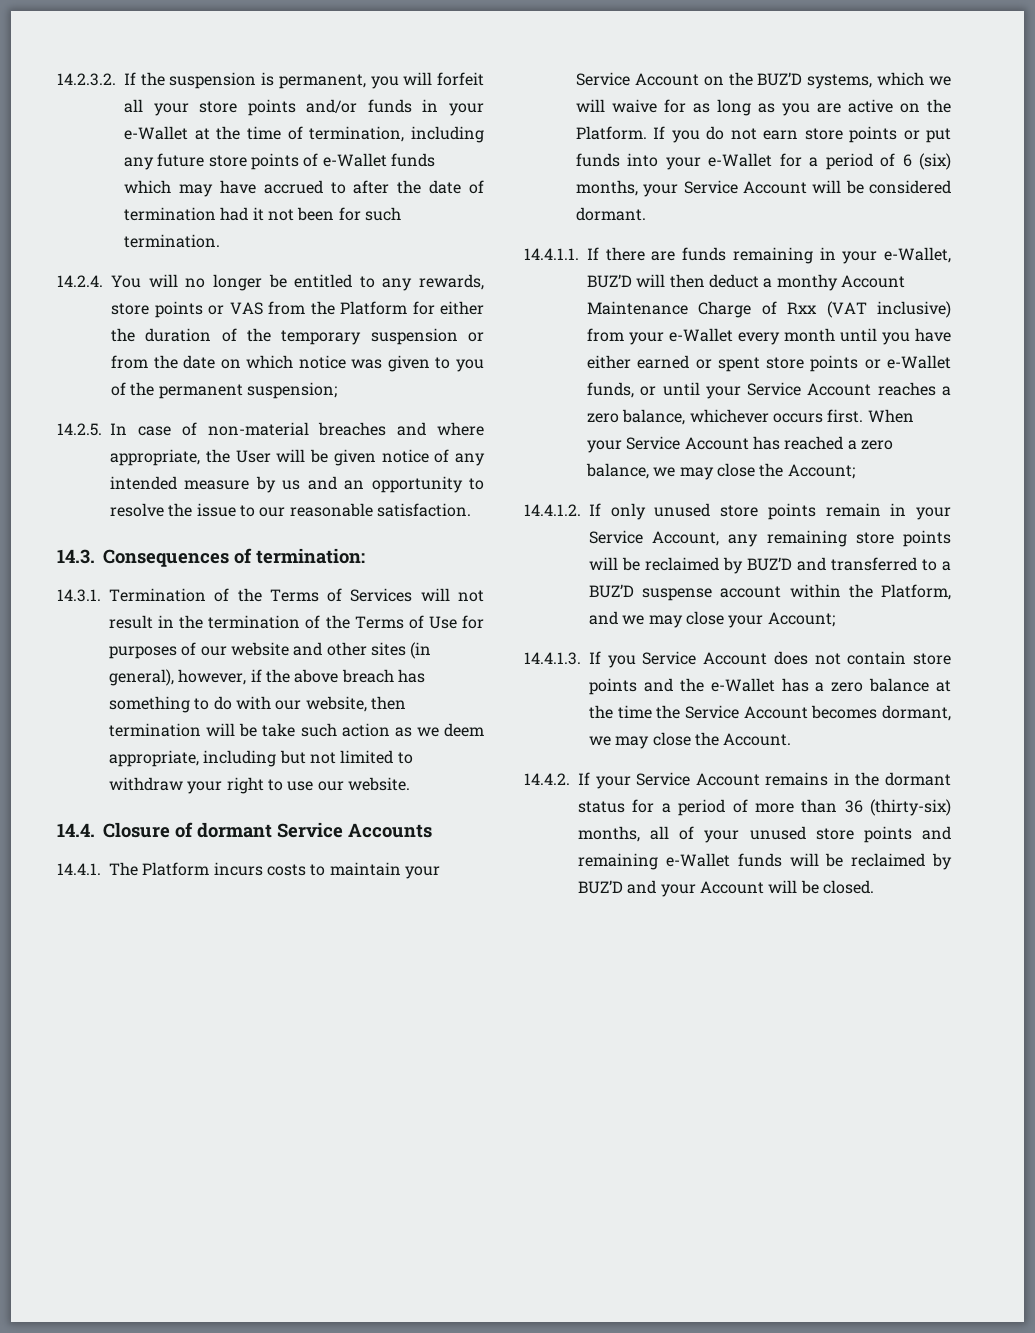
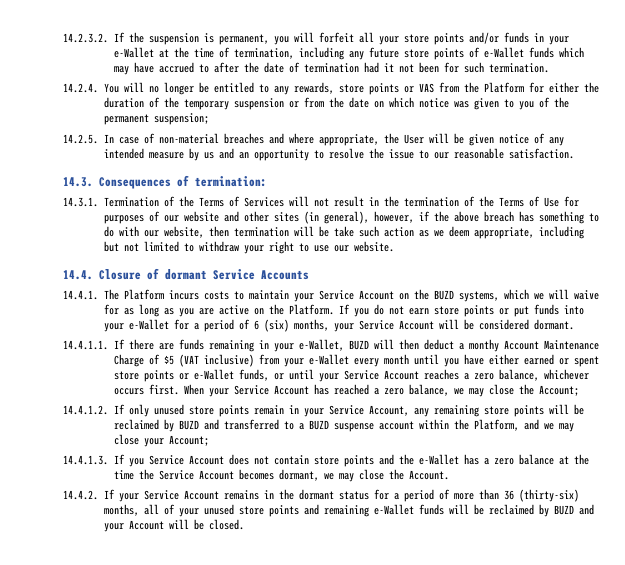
[757,72,803,86] BUZ’D -> [433,290,454,300] BUZD
[587,274,632,288] BUZ’D -> [348,340,369,350] BUZD
[787,302,818,314] Rxx -> [163,355,174,365] $5
[747,557,792,571] BUZ’D -> [178,420,199,430] BUZD
[589,584,634,598] BUZ’D -> [308,420,329,430] BUZD
[578,880,623,894] BUZ’D -> [553,505,574,515] BUZD

